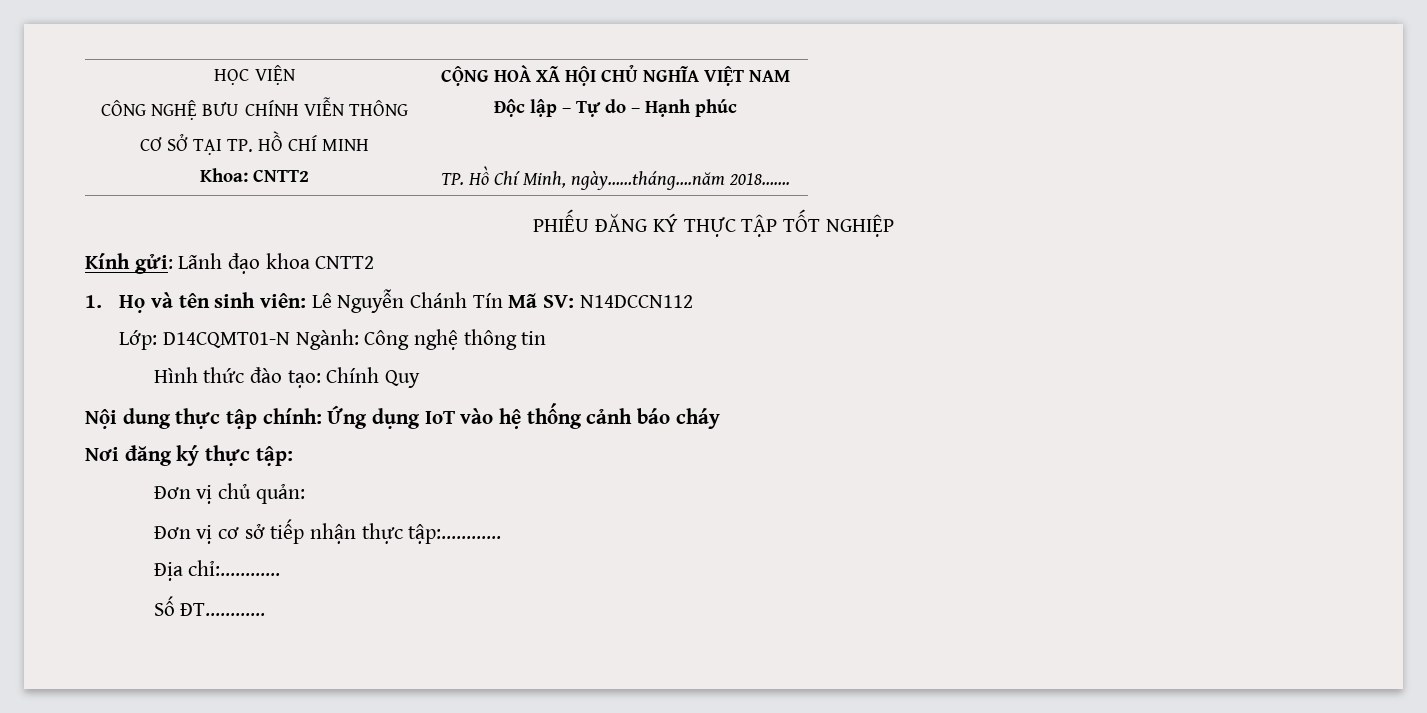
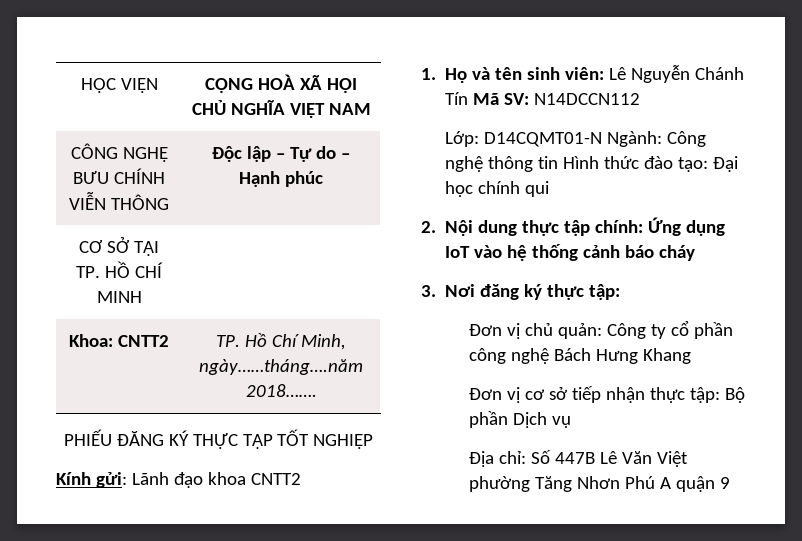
(547, 338) // -> (558, 162) none
[326,367,421,388] Chính Quy // -> [712,156,738,172] [444,181,549,197] [421,221,436,233] Đại học chính qui // 2.
(720, 418) none -> [421,285,436,297] 3.
(305, 494) none -> [606,320,733,339] [468,348,691,364] Công ty cổ phần công nghệ Bách Hưng Khang
[408,524,502,544] [153,560,281,581] [153,596,266,616] tập:………… // Địa chỉ:………… // Số ĐT………… -> [689,387,745,403] [468,411,571,428] [468,450,688,467] [468,476,730,492] tập: Bộ phần Dịch vụ // Địa chỉ: Số 447B Lê Văn Việt phường Tăng Nhơn Phú A quận 9

